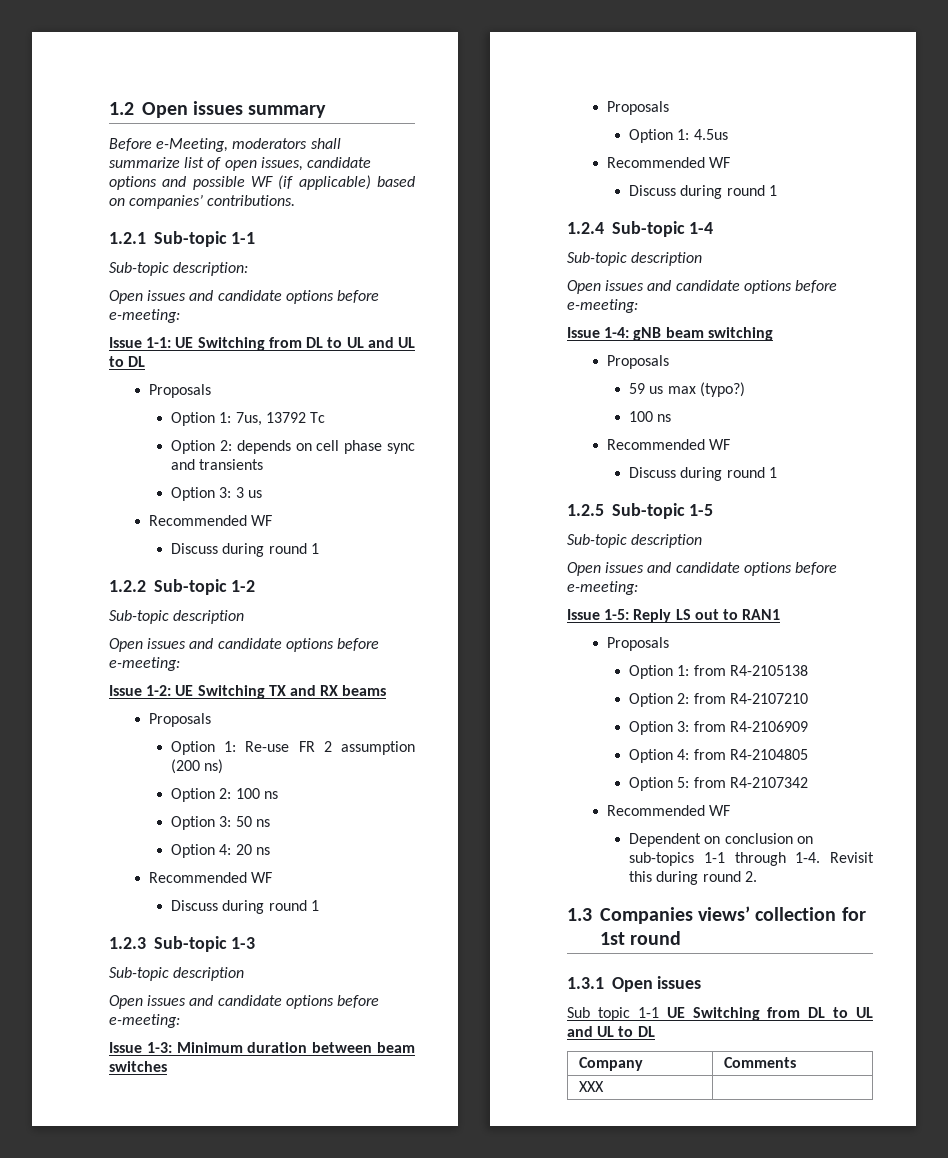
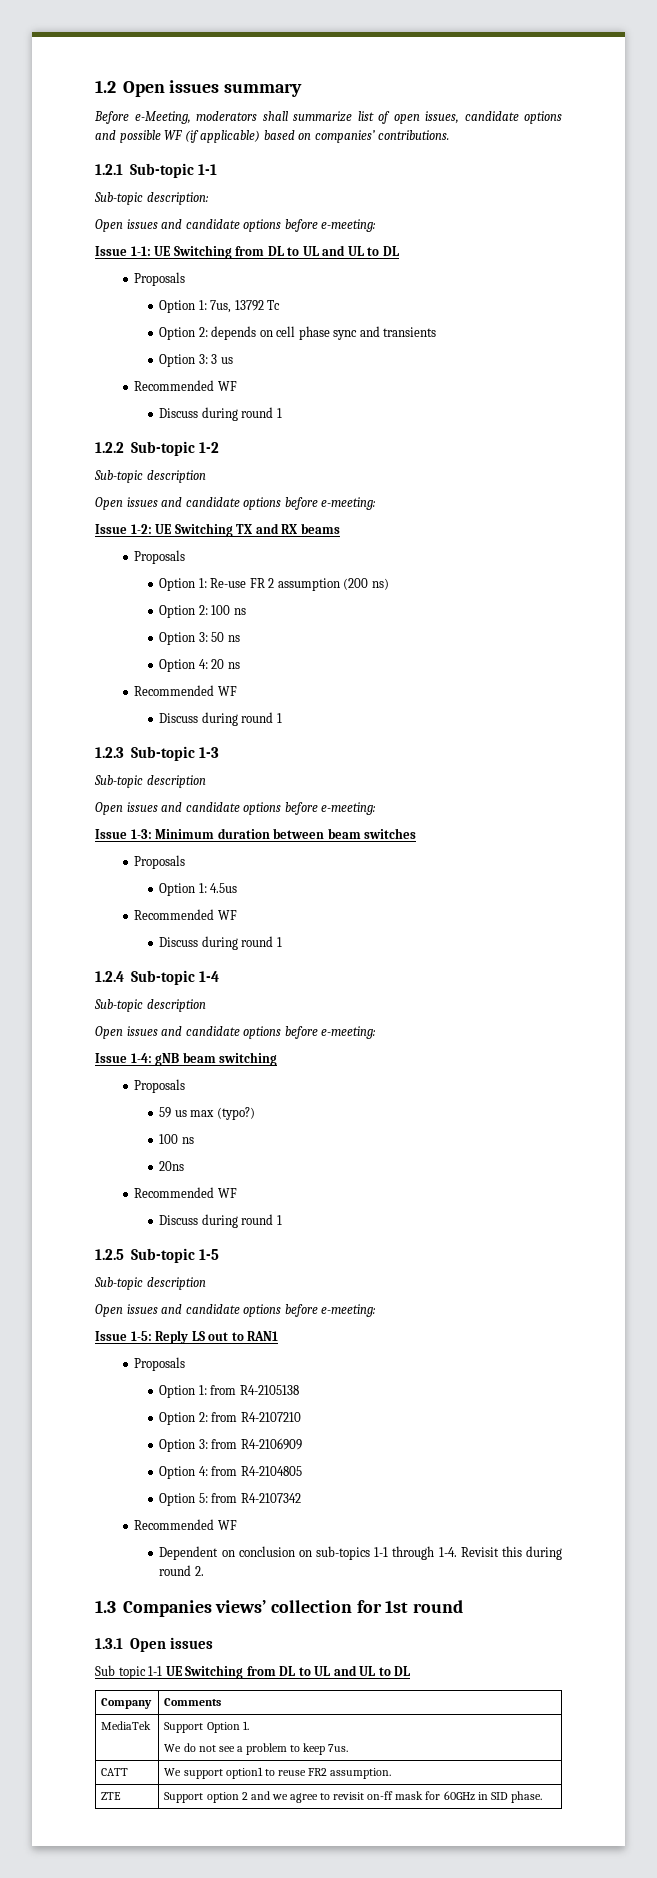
(672, 418) none -> [159,1161,185,1171] // 20ns
[578,1081,604,1092] XXX | -> [101,1721,152,1730] [164,1721,249,1733] [164,1743,349,1755] [101,1768,129,1776] [164,1767,392,1779] [101,1792,122,1800] [164,1791,542,1803] MediaTek | Support Option 1. // We do not see a problem to keep 7us. // CATT | We support option1 to reuse FR2 assumption. // ZTE | Support option 2 and we agree to revisit on-ff mask for 60GHz in SID phase.

